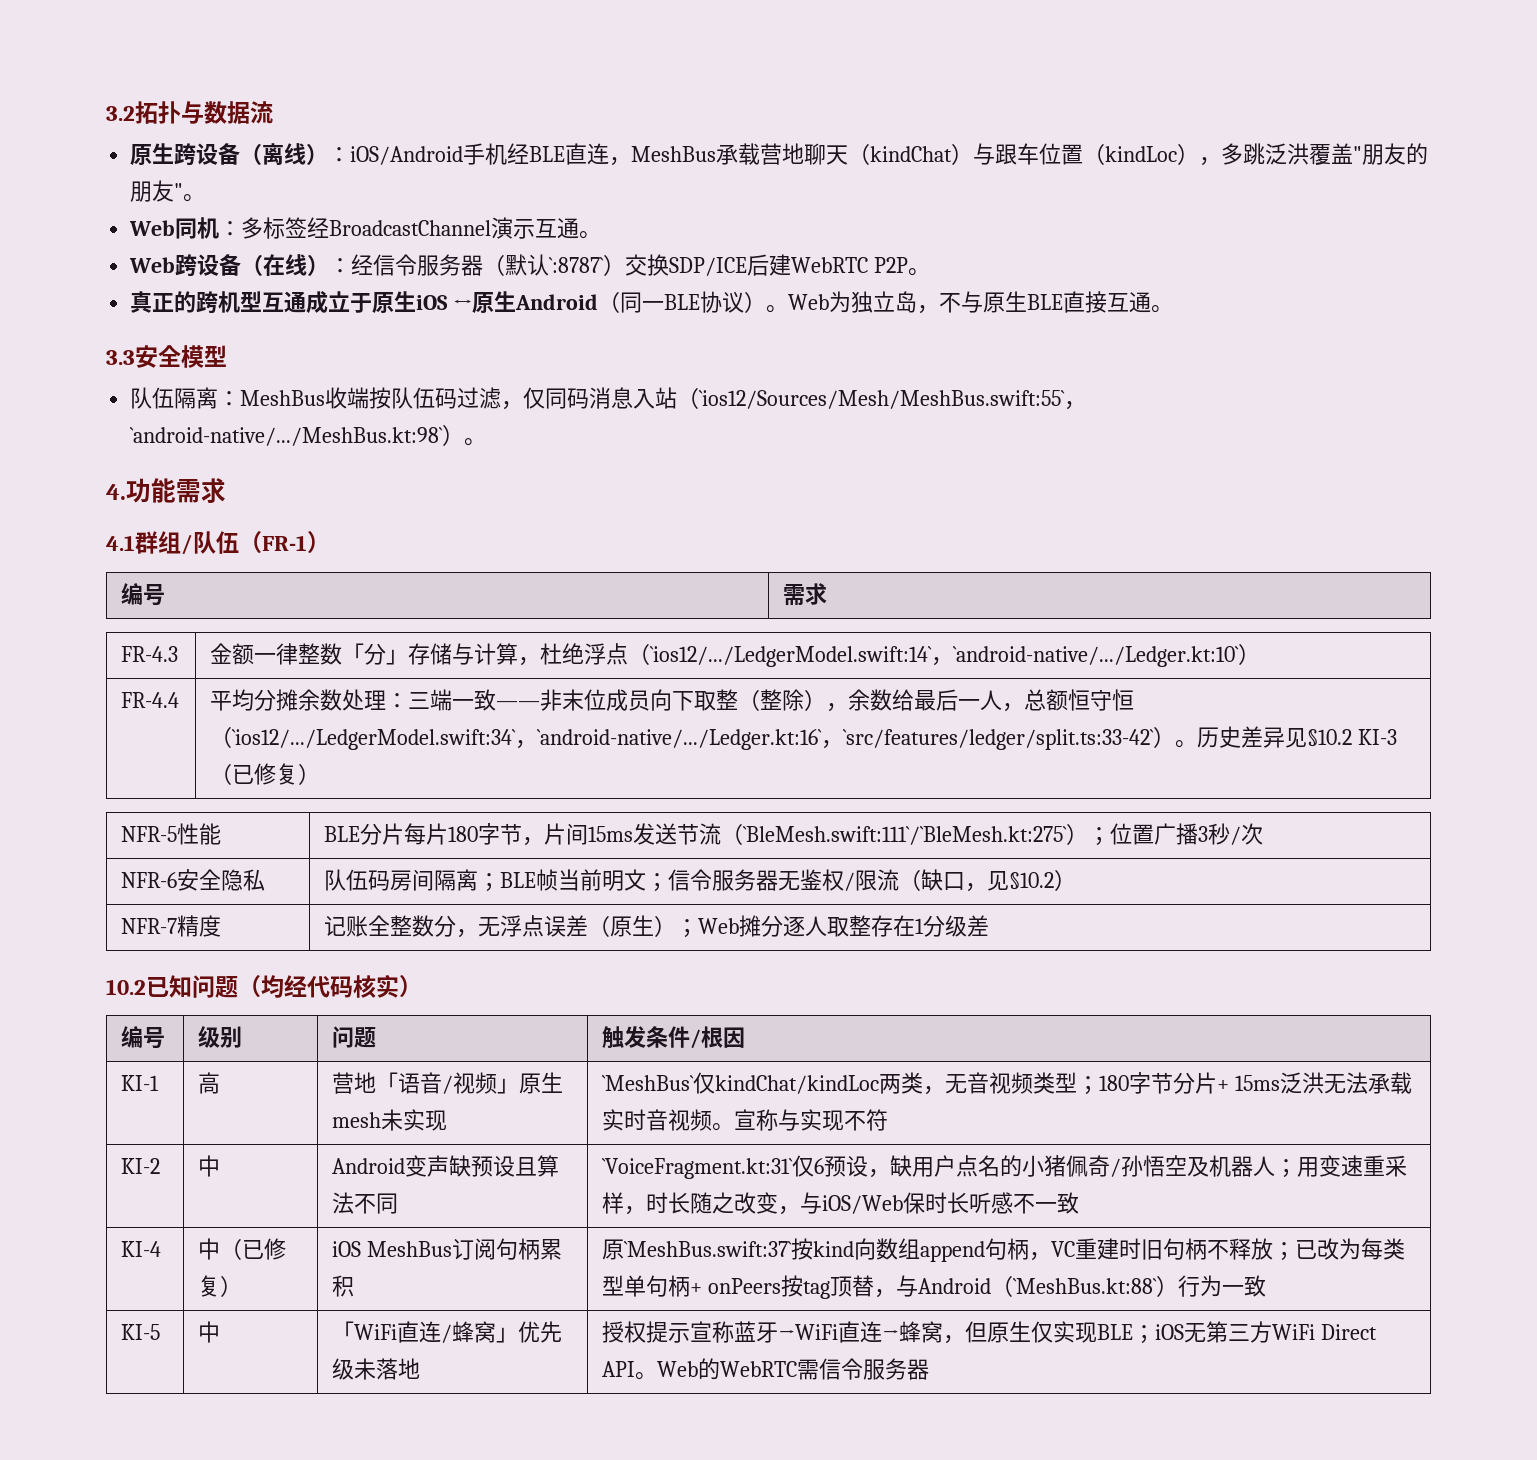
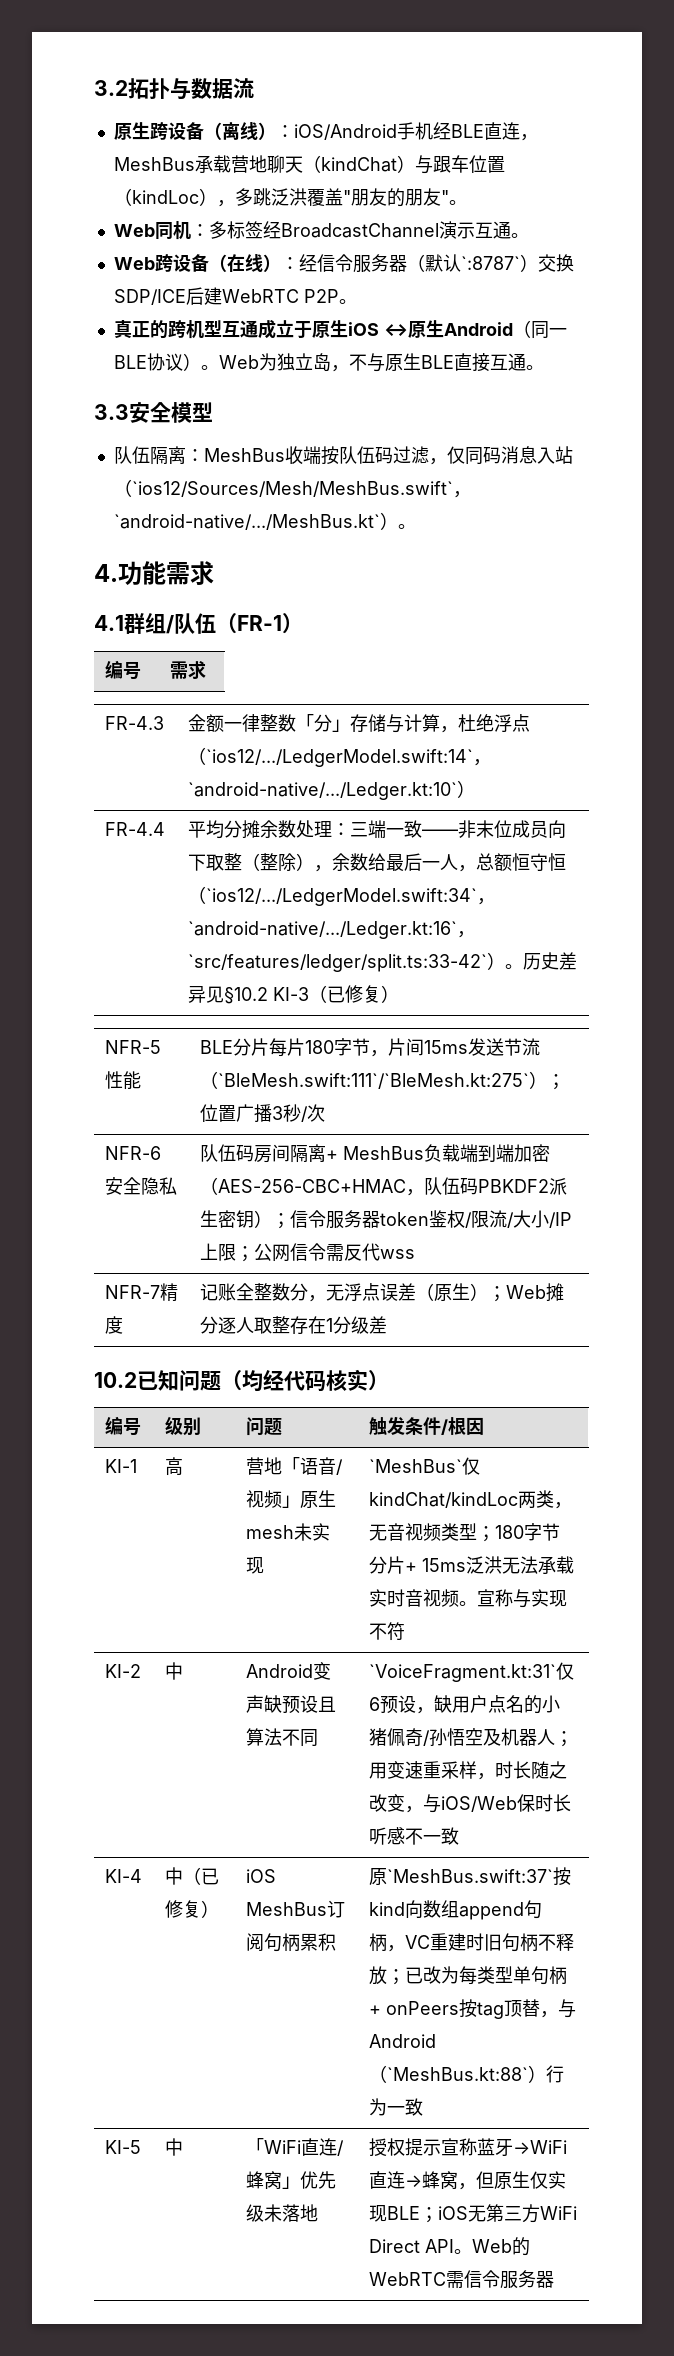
[699,390,1087,410] [130,427,444,446] `ios12/Sources/Mesh/MeshBus.swift:55`，`android-native/.../MeshBus.kt:98` -> [131,481,471,498] [113,514,380,530] `ios12/Sources/Mesh/MeshBus.swift`，`android-native/.../MeshBus.kt`
[478,869,647,892] ；BLE帧当前明文 -> [326,1144,551,1162] [200,1177,568,1196] [200,1210,273,1228] + MeshBus负载端到端加密（AES-256-CBC+HMAC，队伍码PBKDF2派生密钥）
[778,871,801,891] 无 -> [380,1212,430,1226] token
[899,869,1077,892] （缺口，见§10.2） -> [507,1210,573,1228] [200,1243,416,1262] /大小/IP上限；公网信令需反代wss

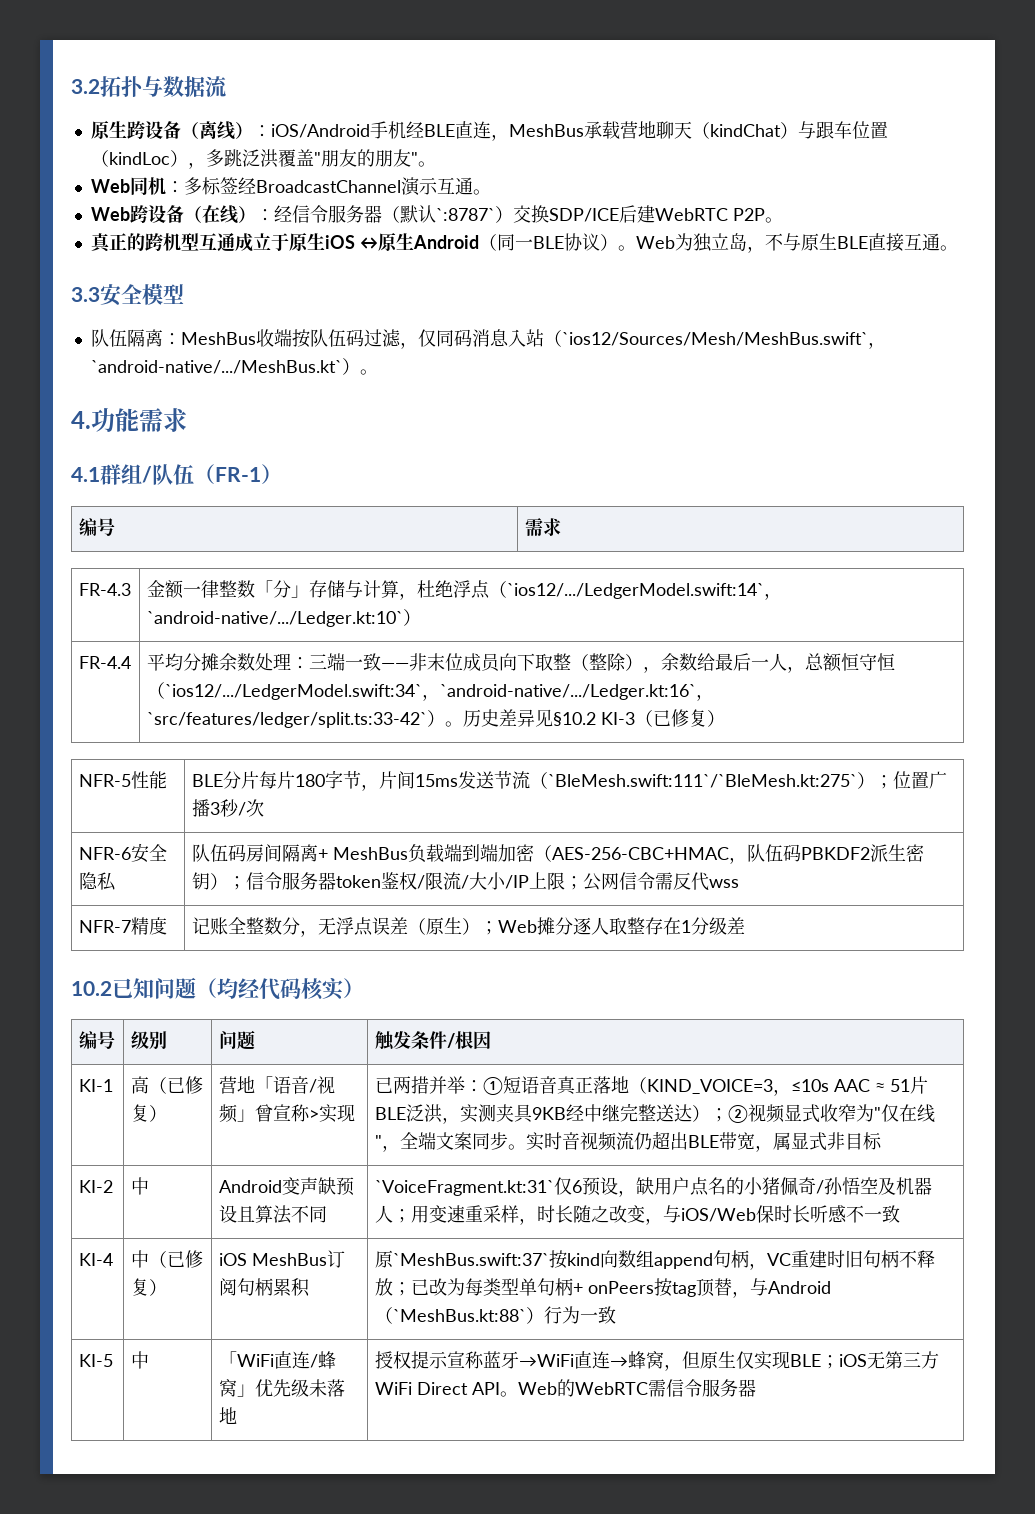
(184, 1466) none -> [148,1076,203,1094] [130,1104,167,1122] （已修复）
[300,1490,337,1508] [246,1523,313,1541] 原生mesh未 -> [254,1104,319,1122] 曾宣称>
[369,1457,481,1475] [369,1490,573,1509] [369,1523,561,1542] [369,1556,575,1574] [369,1589,568,1608] [369,1622,406,1641] `MeshBus`仅kindChat/kindLoc两类，无音视频类型；180字节分片+ 15ms泛洪无法承载实时音视频。宣称与实现不符 -> [374,1076,928,1096] [374,1103,935,1124] [374,1131,882,1152] 已两措并举：①短语音真正落地（KIND_VOICE=3，≤10s AAC ≈ 51片BLE泛洪，实测夹具9KB经中继完整送达）；②视频显式收窄为"仅在线"，全端文案同步。实时音视频流仍超出BLE带宽，属显式非目标

